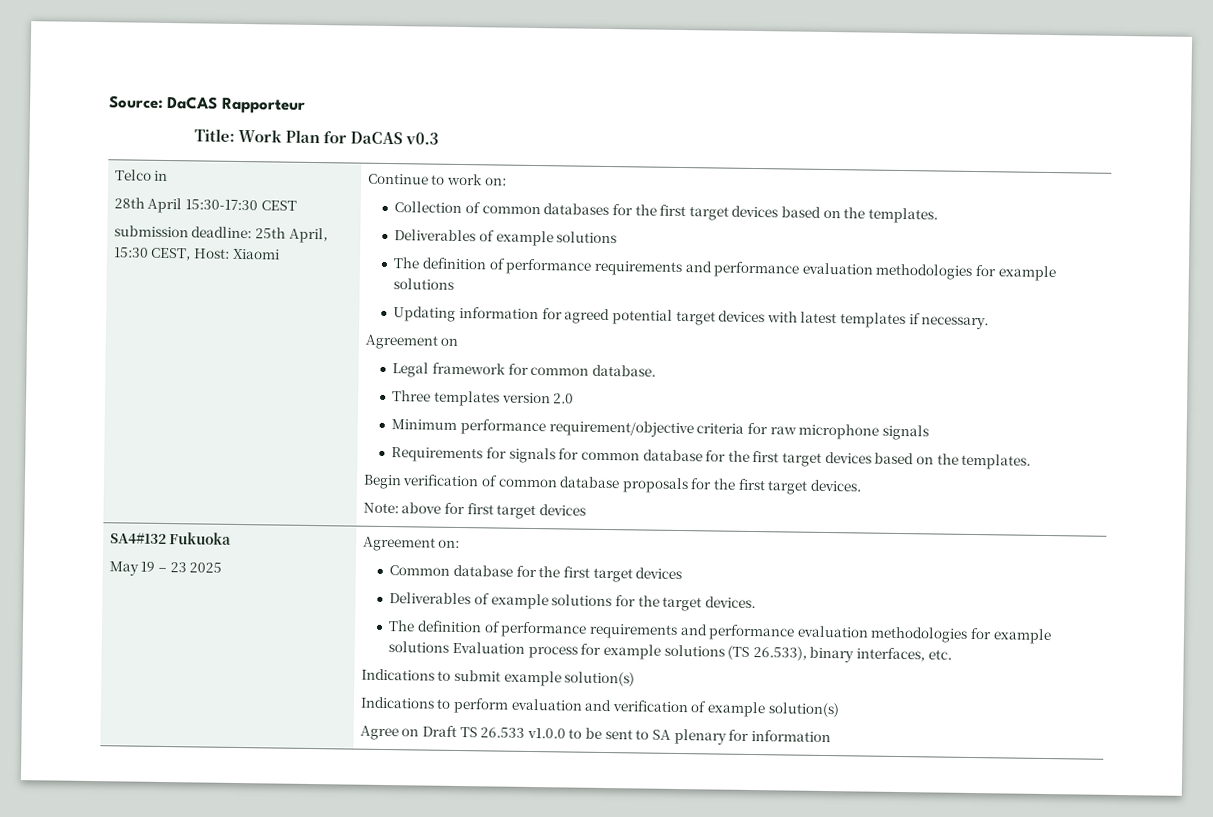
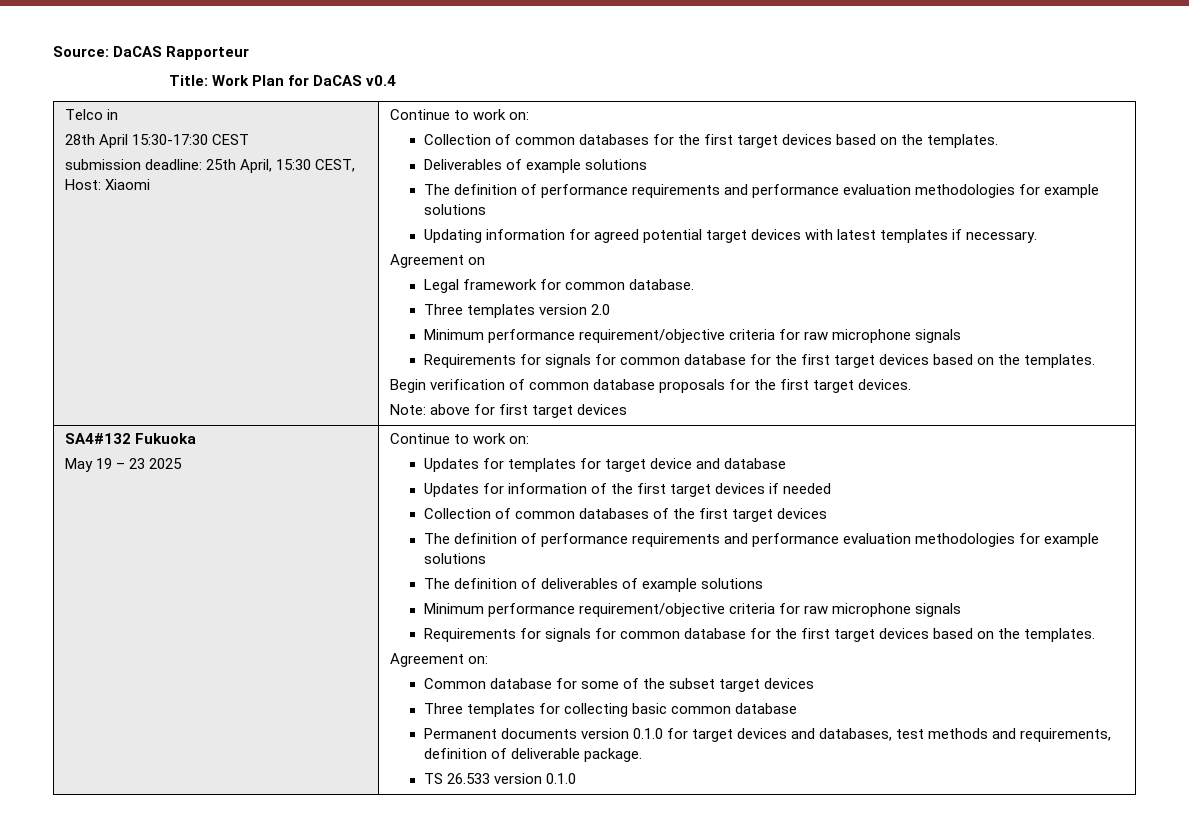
[404,132,439,145] v0.3 -> [366,75,397,86] v0.4
[362,536,461,552] [389,564,683,583] [389,592,756,612] Agreement on: // Common database for the first target devices // Deliverables of example solutions for the target devices. -> [389,433,529,444] [423,458,787,472] [423,483,832,497] [423,508,828,522] Continue to work on: // Updates for templates for target device and database // Updates for information of the first target devices if needed // Collection of common databases of the first target devices
[451,641,952,663] [360,668,636,687] [359,696,840,718] [359,725,831,745] Evaluation process for example solutions (TS 26.533), binary interfaces, etc. // Indications to submit example solution(s) // Indications to perform evaluation and verification of example solution(s) // Agree on Draft TS 26.533 v1.0.0 to be sent to SA plenary for information -> [423,578,763,592] [423,603,962,617] [423,628,1096,642] [389,653,488,667] [423,678,815,692] [423,703,797,717] [423,728,1112,742] [423,748,642,762] [423,773,576,784] // The definition of deliverables of example solutions // Minimum performance requirement/objective criteria for raw microphone signals // Requirements for signals for common database for the first target devices based on the templates. // Agreement on: // Common database for some of the subset target devices // Three templates for collecting basic common database // Permanent documents version 0.1.0 for target devices and databases, test methods and requirements, definition of deliverable package. // TS 26.533 version 0.1.0

